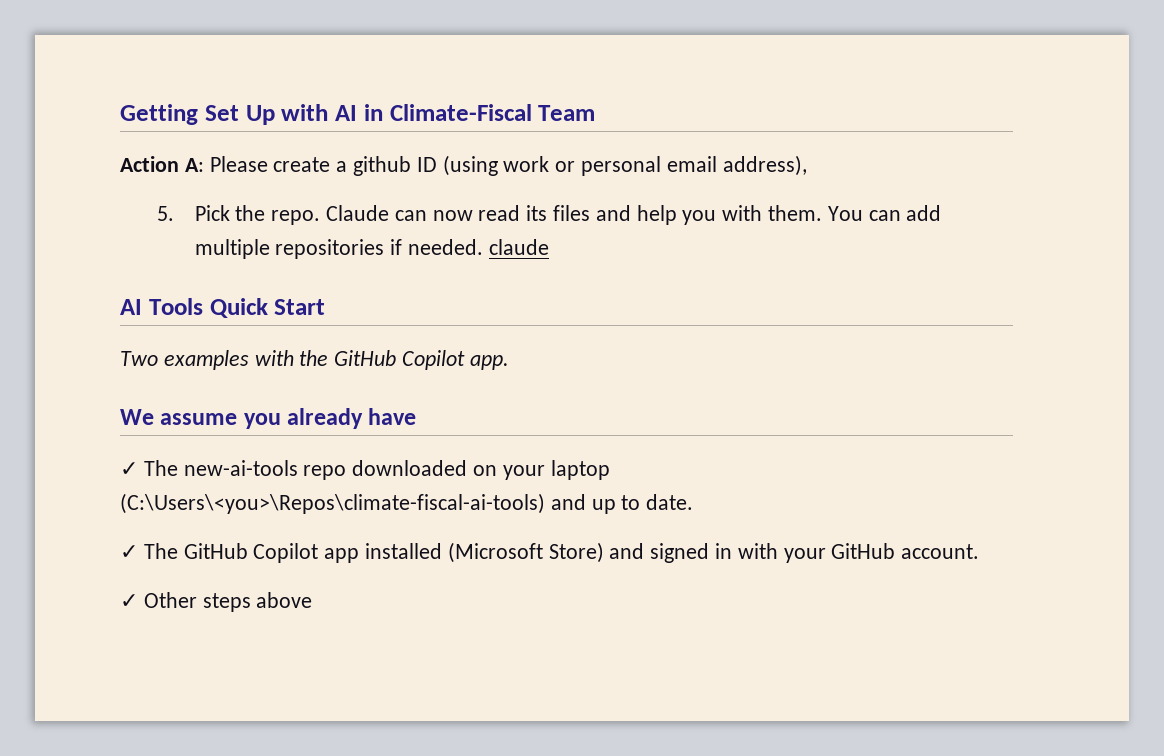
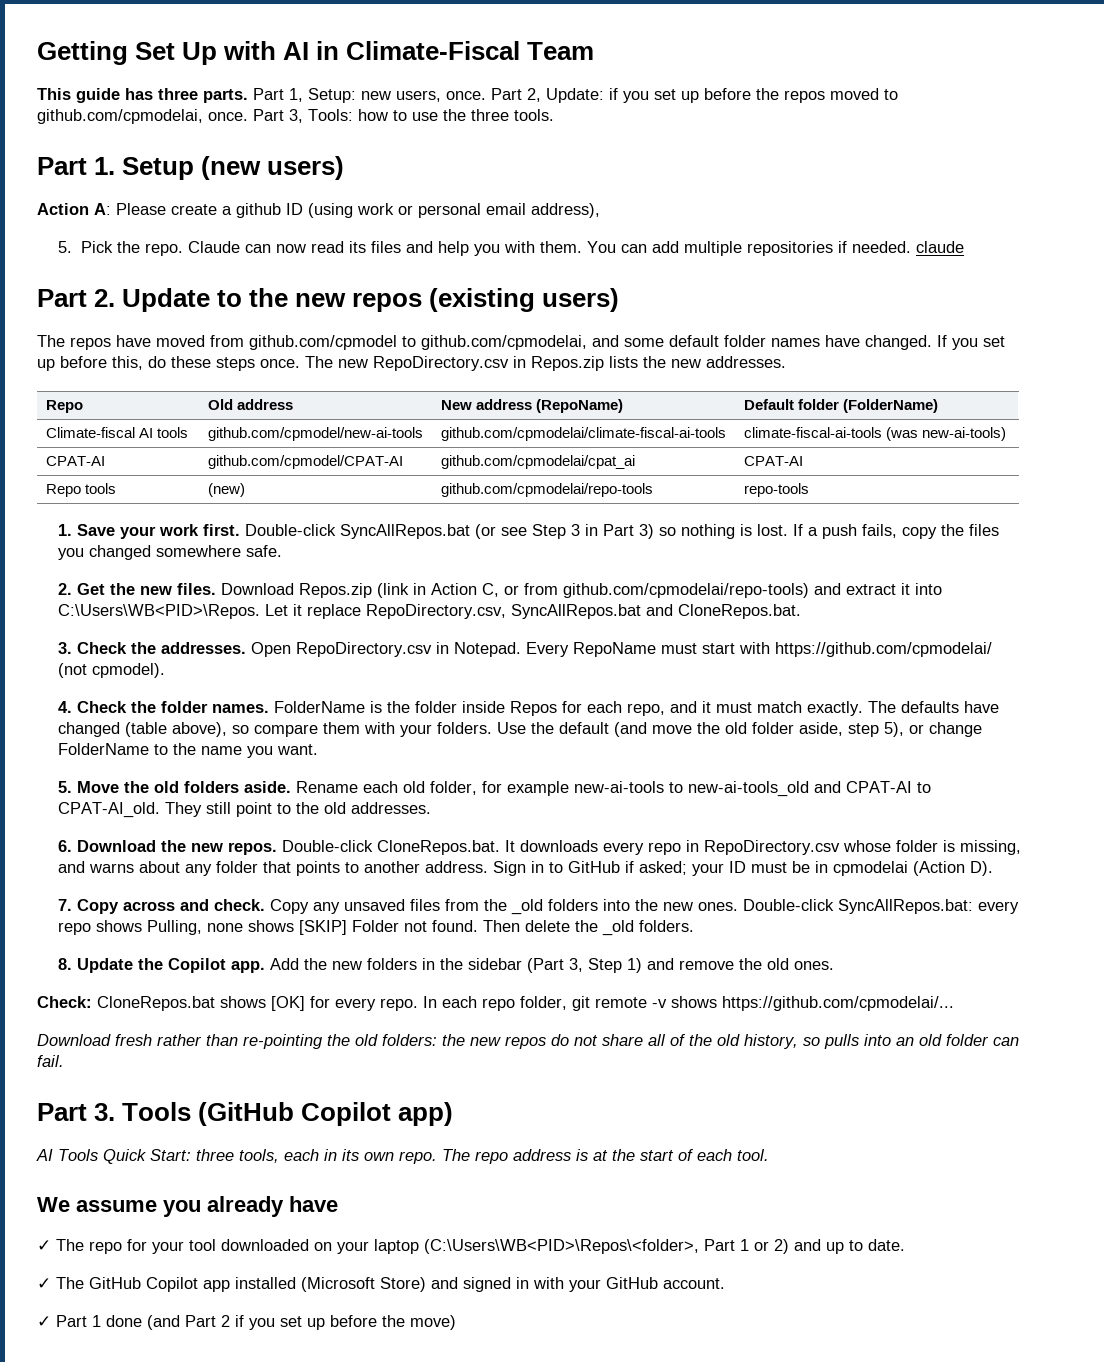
(596, 113) none -> [37,88,898,103] [37,109,554,124] [37,156,345,180] // This guide has three parts. Part 1, Setup: new users, once. Part 2, Update: if you set up before the repos moved to github.com/cpmodelai, once. Part 3, Tools: how to use the three tools. // Part 1. Setup (new users)
[120,298,326,318] [120,350,509,370] AI Tools Quick Start // Two examples with the GitHub Copilot app. -> [37,288,620,312] [37,335,1005,350] [37,356,786,371] [45,400,83,413] [207,399,293,410] [440,399,623,413] [743,399,938,413] [45,427,188,438] [207,427,423,441] [440,427,726,441] [743,427,1006,441] [45,456,105,466] [207,455,403,469] [440,455,635,469] [743,456,803,466] [45,483,116,497] [207,483,245,497] [440,483,653,497] [743,483,809,497] [58,524,1000,539] [58,545,283,560] [58,583,943,598] [58,604,802,619] [58,642,993,657] [58,663,166,678] [58,701,1000,716] [58,722,983,737] [58,743,319,758] [58,781,932,797] [58,802,432,818] [58,840,1022,855] [58,861,994,876] [58,899,1020,915] [58,920,695,936] [58,958,835,973] [37,996,954,1011] [37,1034,1019,1049] [37,1055,64,1067] [37,1102,454,1126] [36,1149,769,1164] Part 2. Update to the new repos (existing users) // The repos have moved from github.com/cpmodel to github.com/cpmodelai, and some default folder names have changed. If you set up before this, do these steps once. The new RepoDirectory.csv in Repos.zip lists the new addresses. // Repo | Old address | New address (RepoName) | Default folder (FolderName) // Climate-fiscal AI tools | github.com/cpmodel/new-ai-tools | github.com/cpmodelai/climate-fiscal-ai-tools | climate-fiscal-ai-tools (was new-ai-tools) // CPAT-AI | github.com/cpmodel/CPAT-AI | github.com/cpmodelai/cpat_ai | CPAT-AI // Repo tools | (new) | github.com/cpmodelai/repo-tools | repo-tools // 1. Save your work first. Double-click SyncAllRepos.bat (or see Step 3 in Part 3) so nothing is lost. If a push fails, copy the files you changed somewhere safe. // 2. Get the new files. Download Repos.zip (link in Action C, or from github.com/cpmodelai/repo-tools) and extract it into C:\Users\WB<PID>\Repos. Let it replace RepoDirectory.csv, SyncAllRepos.bat and CloneRepos.bat. // 3. Check the addresses. Open RepoDirectory.csv in Notepad. Every RepoName must start with https://github.com/cpmodelai/ (not cpmodel). // 4. Check the folder names. FolderName is the folder inside Repos for each repo, and it must match exactly. The defaults have changed (table above), so compare them with your folders. Use the default (and move the old folder aside, step 5), or change FolderName to the name you want. // 5. Move the old folders aside. Rename each old folder, for example new-ai-tools to new-ai-tools_old and CPAT-AI to CPAT-AI_old. They still point to the old addresses. // 6. Download the new repos. Double-click CloneRepos.bat. It downloads every repo in RepoDirectory.csv whose folder is missing, and warns about any folder that points to another address. Sign in to GitHub if asked; your ID must be in cpmodelai (Action D). // 7. Copy across and check. Copy any unsaved files from the _old folders into the new ones. Double-click SyncAllRepos.bat: every repo shows Pulling, none shows [SKIP] Folder not found. Then delete the _old folders. // 8. Update the Copilot app. Add the new folders in the sidebar (Part 3, Step 1) and remove the old ones. // Check: CloneRepos.bat shows [OK] for every repo. In each repo folder, git remote -v shows https://github.com/cpmodelai/... // Download fresh rather than re-pointing the old folders: the new repos do not share all of the old history, so pulls into an old folder can fail. // Part 3. Tools (GitHub Copilot app) // AI Tools Quick Start: three tools, each in its own repo. The repo address is at the start of each tool.
[183,460,610,480] [120,493,545,514] new-ai-tools repo downloaded on your laptop (C:\Users\<you>\Repos\climate-fiscal-ai-tools) -> [89,1239,789,1254] repo for your tool downloaded on your laptop (C:\Users\WB<PID>\Repos\<folder>, Part 1 or 2)
[143,592,313,612] Other steps above -> [56,1315,456,1330] Part 1 done (and Part 2 if you set up before the move)

